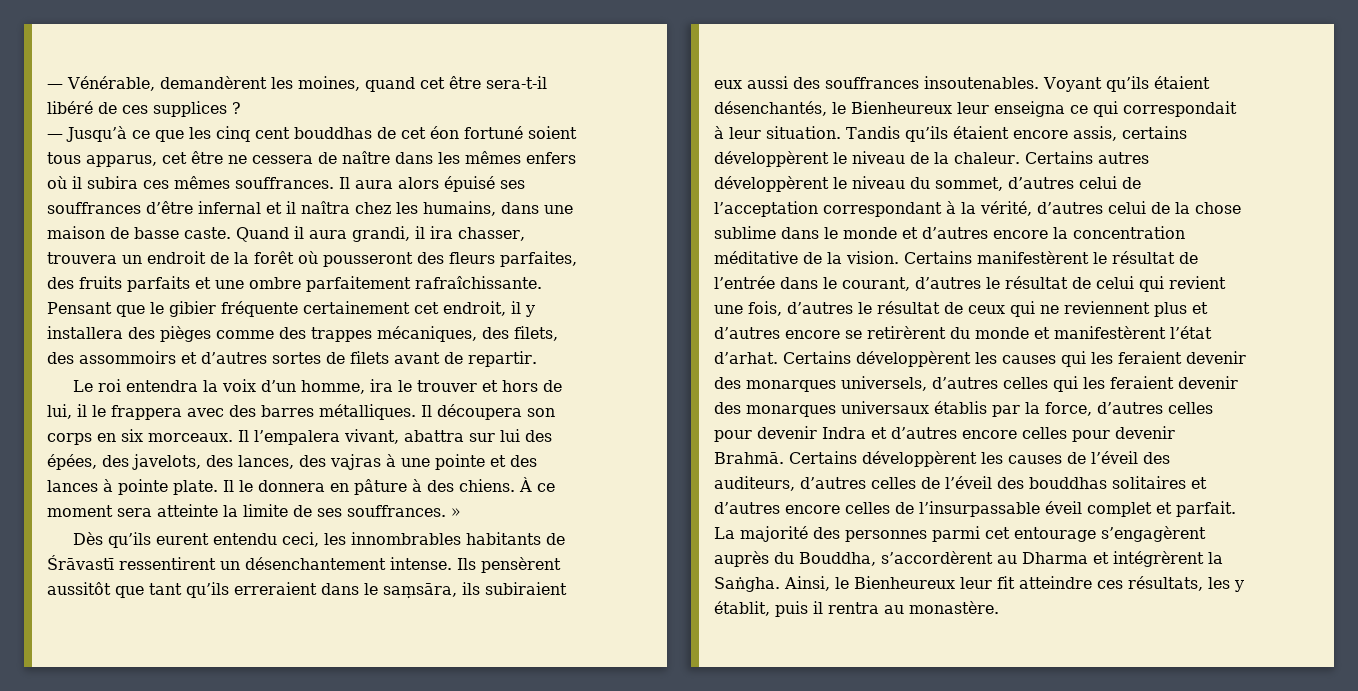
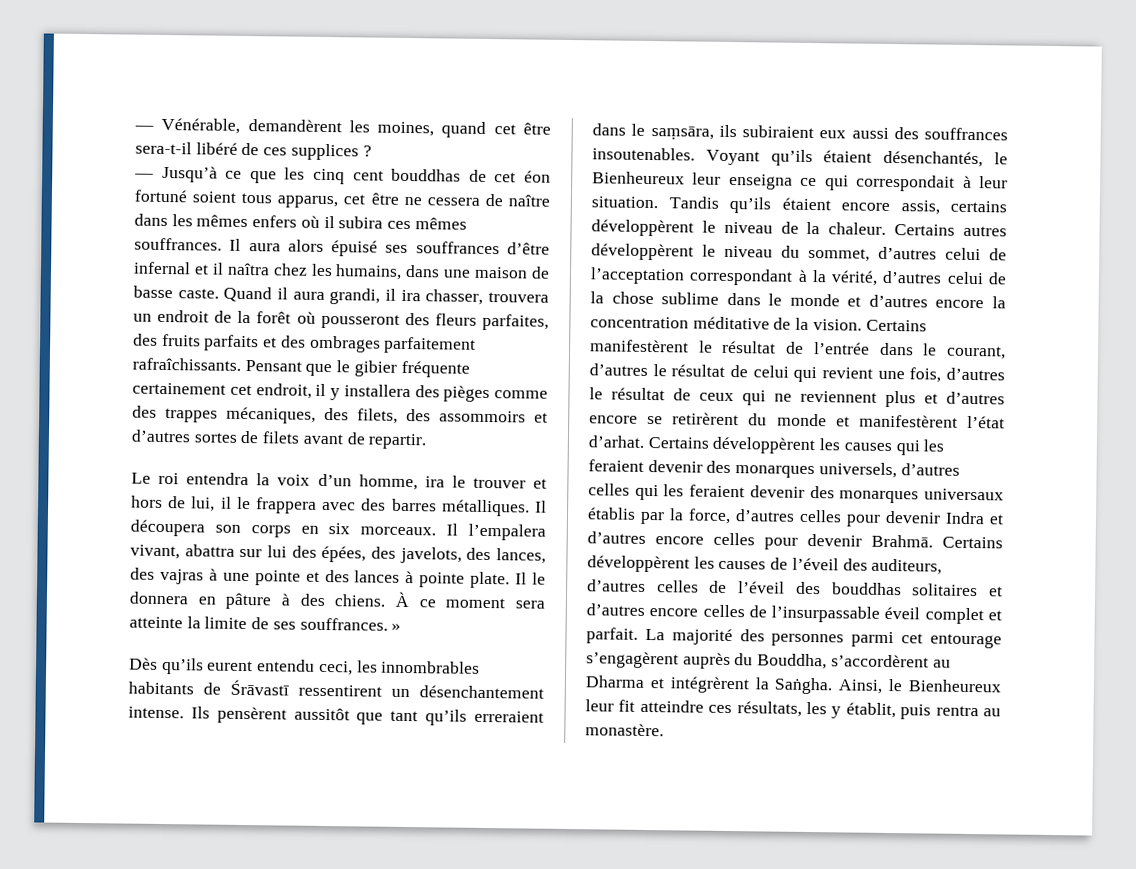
[215,276,542,292] une ombre parfaitement rafraîchissante. -> [280,335,477,354] [132,357,241,371] des ombrages parfaitement rafraîchissants.
[813,601,823,614] il -> (932, 712) none

